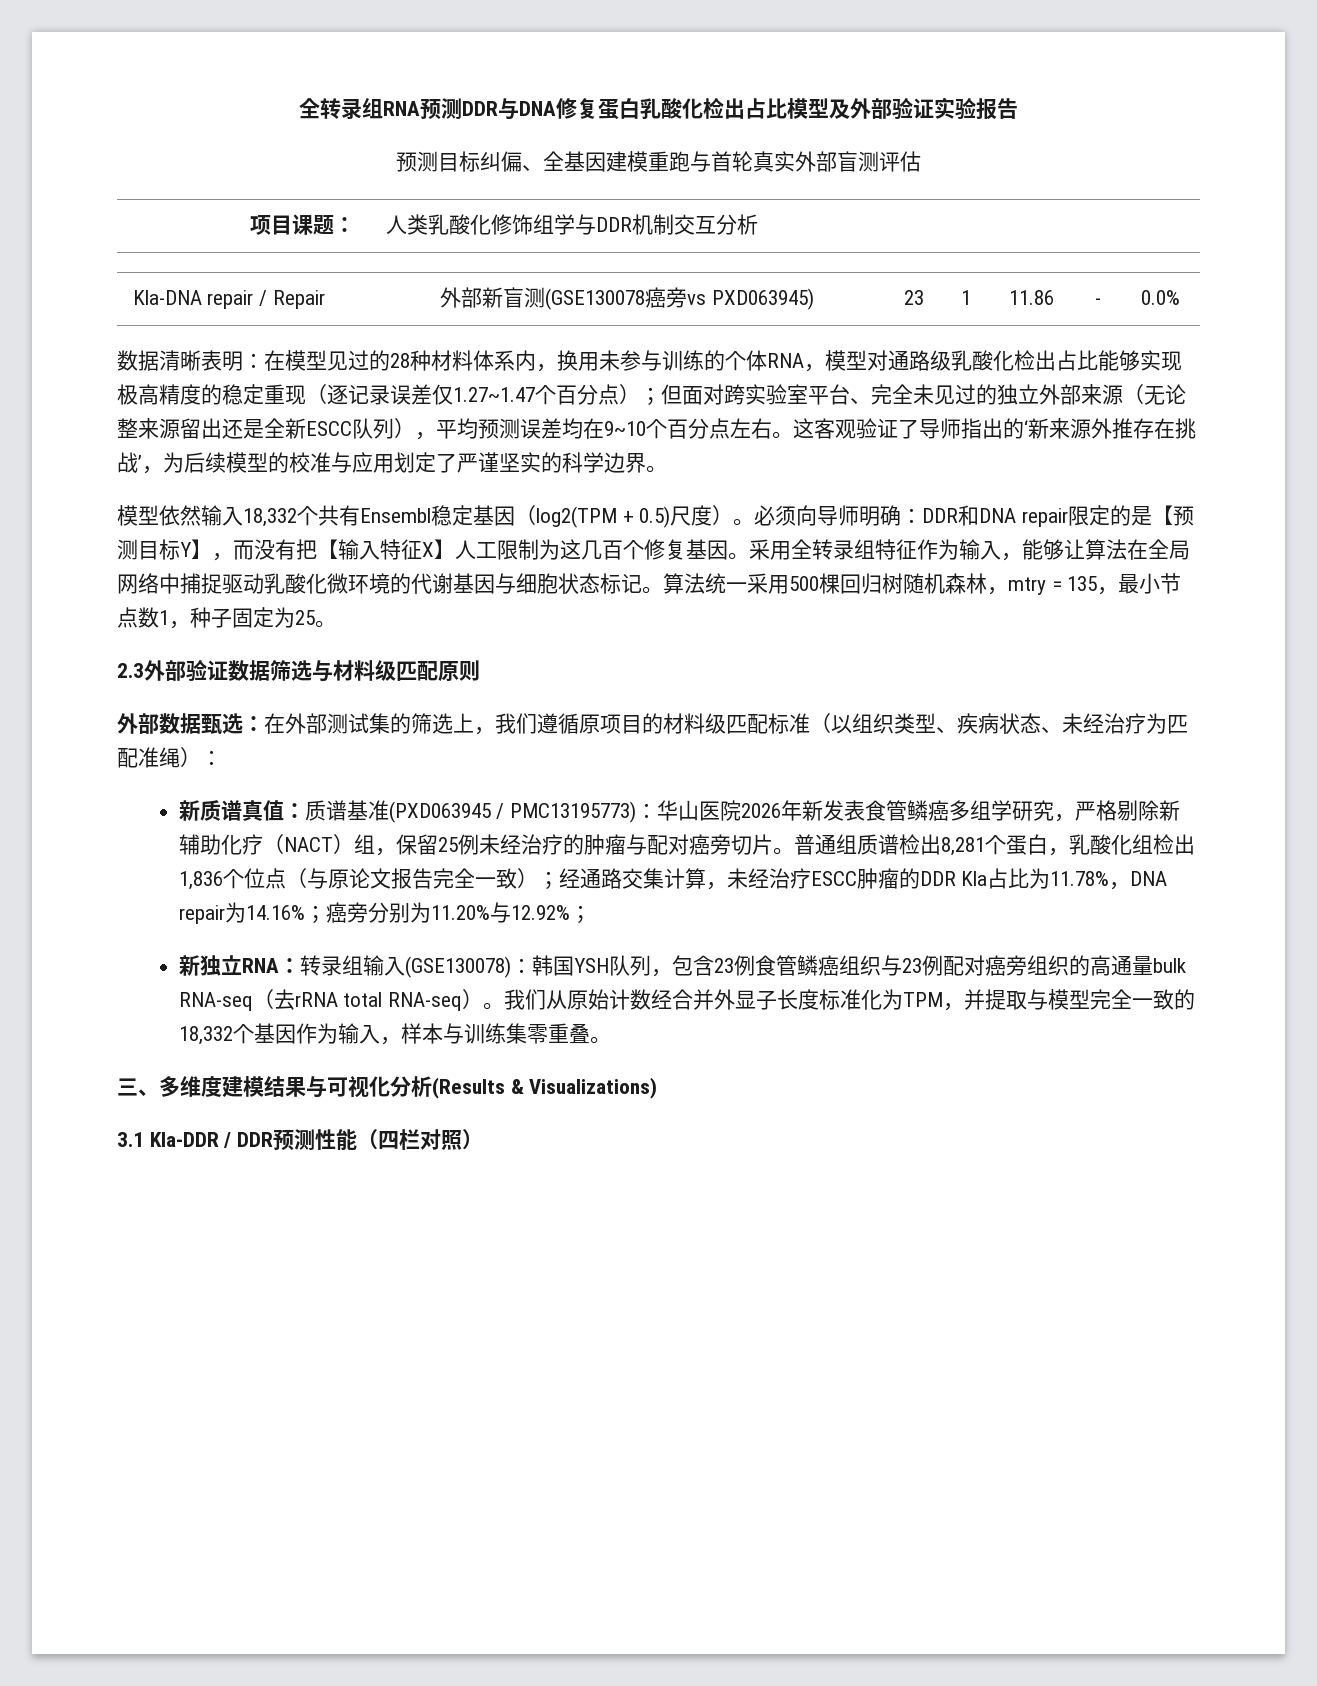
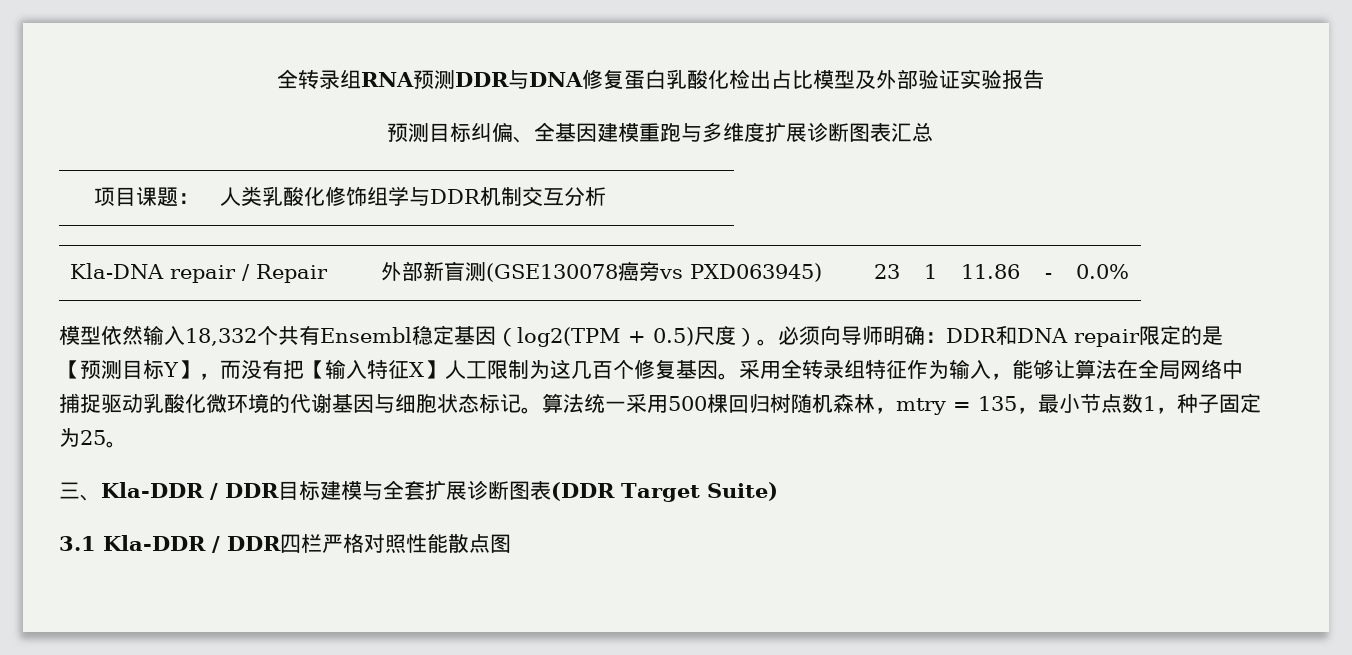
[711,151,921,172] 首轮真实外部盲测评估 -> [702,122,933,142] 多维度扩展诊断图表汇总
[117,350,1182,372] [117,384,1186,406] [117,418,1196,440] [117,452,667,474] // 数据清晰表明：在模型见过的28种材料体系内，换用未参与训练的个体RNA，模型对通路级乳酸化检出占比能够实现极高精度的稳定重现（逐记录误差仅1.27~1.47个百分点）；但面对跨实验室平台、完全未见过的独立外部来源（无论整来源留出还是全新ESCC队列），平均预测误差均在9~10个百分点左右。这客观验证了导师指出的‘新来源外推存在挑战’，为后续模型的校准与应用划定了严谨坚实的科学边界。 -> (1129, 271) none
[117,659,480,682] [117,713,1188,735] [117,747,222,768] [178,800,1180,823] [178,834,1195,856] [178,868,1168,890] [178,902,591,924] [178,955,1186,978] [178,989,1195,1011] [178,1023,611,1045] [117,1076,658,1099] 2.3外部验证数据筛选与材料级匹配原则 // 外部数据甄选：在外部测试集的筛选上，我们遵循原项目的材料级匹配标准（以组织类型、疾病状态、未经治疗为匹配准绳）： // 新质谱真值：质谱基准(PXD063945 / PMC13195773)：华山医院2026年新发表食管鳞癌多组学研究，严格剔除新辅助化疗（NACT）组，保留25例未经治疗的肿瘤与配对癌旁切片。普通组质谱检出8,281个蛋白，乳酸化组检出1,836个位点（与原论文报告完全一致）；经通路交集计算，未经治疗ESCC肿瘤的DDR Kla占比为11.78%，DNA repair为14.16%；癌旁分别为11.20%与12.92%； // 新独立RNA：转录组输入(GSE130078)：韩国YSH队列，包含23例食管鳞癌组织与23例配对癌旁组织的高通量bulk RNA-seq（去rRNA total RNA-seq）。我们从原始计数经合并外显子长度标准化为TPM，并提取与模型完全一致的18,332个基因作为输入，样本与训练集零重叠。 // 三、多维度建模结果与可视化分析(Results & Visualizations) -> [59,480,778,502] 三、Kla-DDR / DDR目标建模与全套扩展诊断图表(DDR Target Suite)
[273,1129,484,1151] 预测性能（四栏对照） -> [280,533,511,553] 四栏严格对照性能散点图

